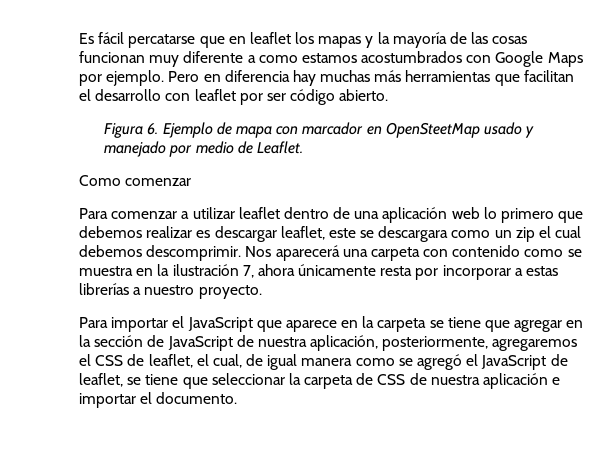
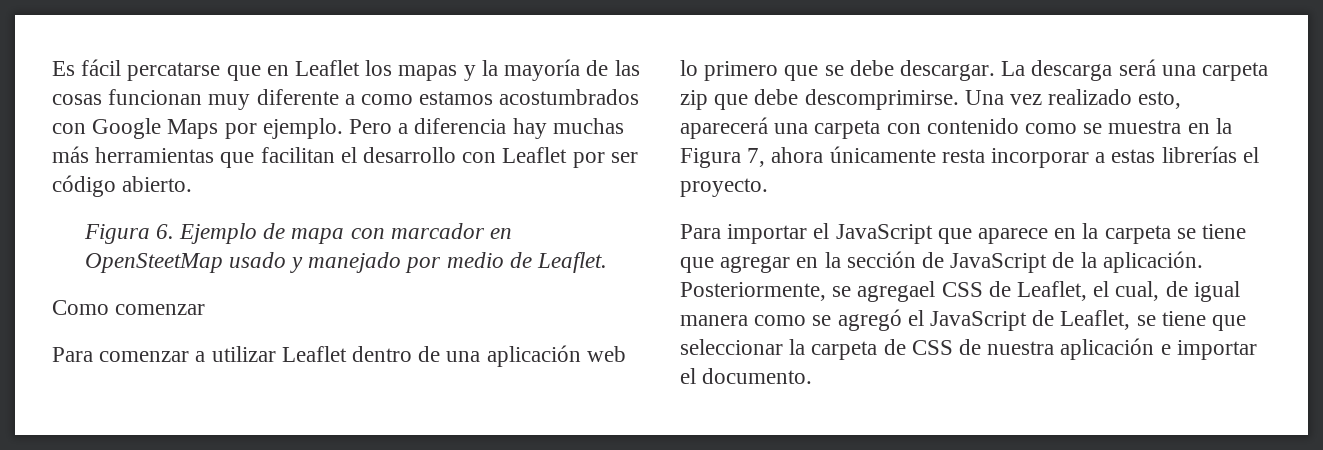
[249,32,291,44] leaflet -> [295,60,361,76] Leaflet
[203,74,221,82] en -> [398,123,409,134] a
[194,89,236,101] leaflet -> [502,147,568,163] Leaflet
[238,207,280,219] leaflet -> [281,346,347,362] Leaflet
[79,226,582,242] [79,245,272,261] debemos realizar es descargar leaflet, este se descargara como un zip el cual debemos descomprimir. Nos -> [824,59,1269,81] [680,89,1182,110] se debe descargar. La descarga será una carpeta zip que debe descomprimirse. Una vez realizado esto,
[172,264,239,276] ilustración -> [680,148,741,168] Figura
[415,268,439,280] por -> (985, 156) none
[133,285,195,295] a nuestro -> [1242,147,1259,163] el
[257,335,578,351] [79,354,193,368] nuestra aplicación, posteriormente, agregaremos el CSS de leaflet, -> [1080,251,1203,273] [680,281,1088,302] la aplicación. Posteriormente, se agregael CSS de Leaflet,
[79,373,123,387] leaflet, -> [1060,310,1131,330] Leaflet,

